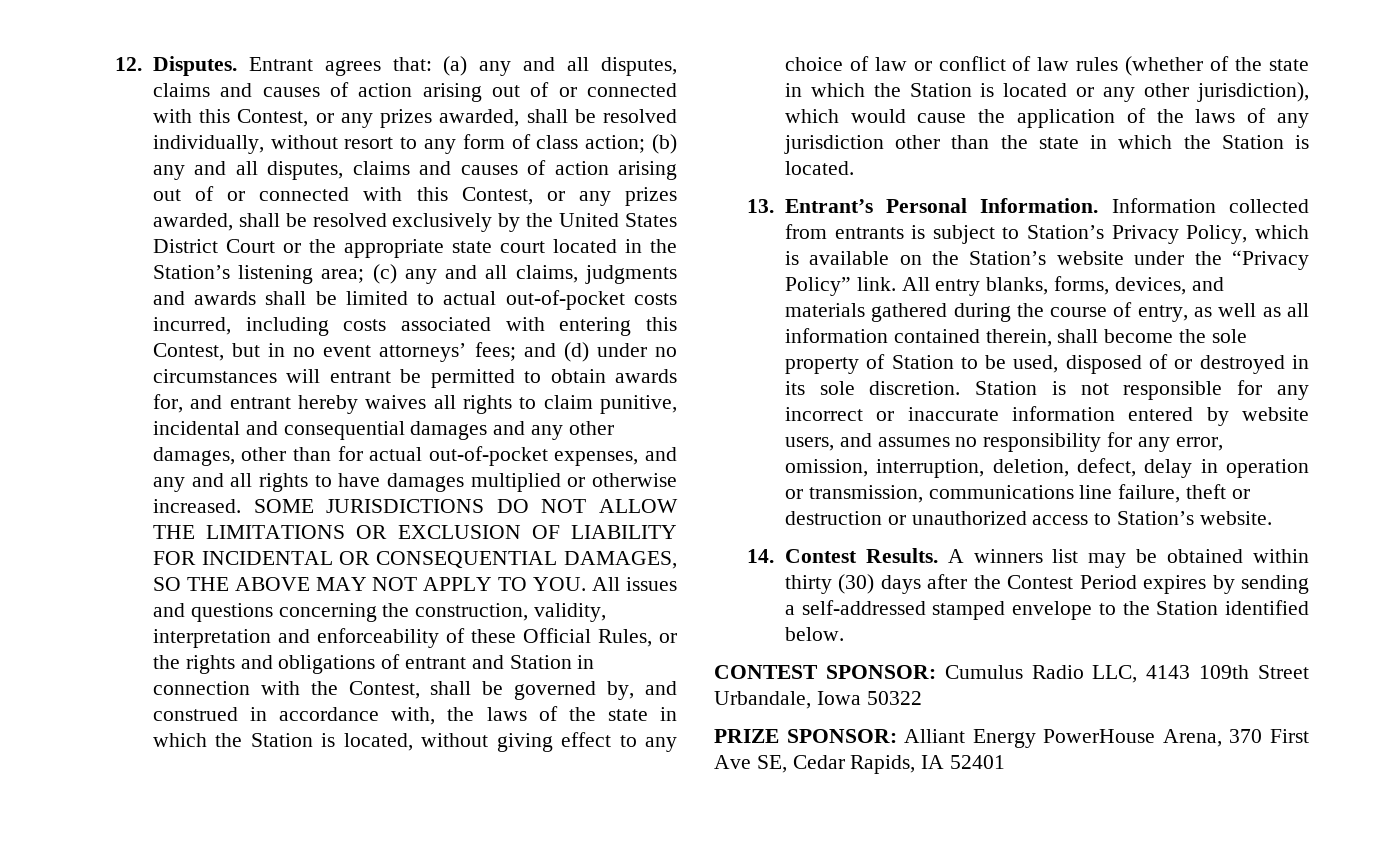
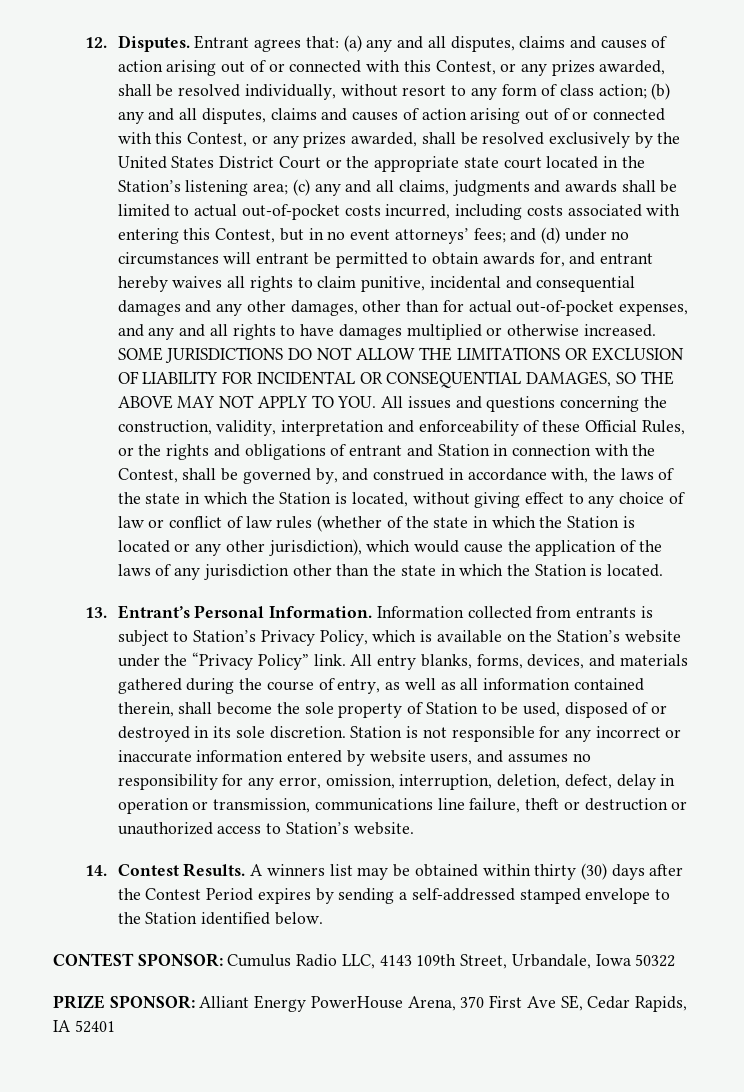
[1258,665,1309,679] Street -> [460,954,508,969] Street,

